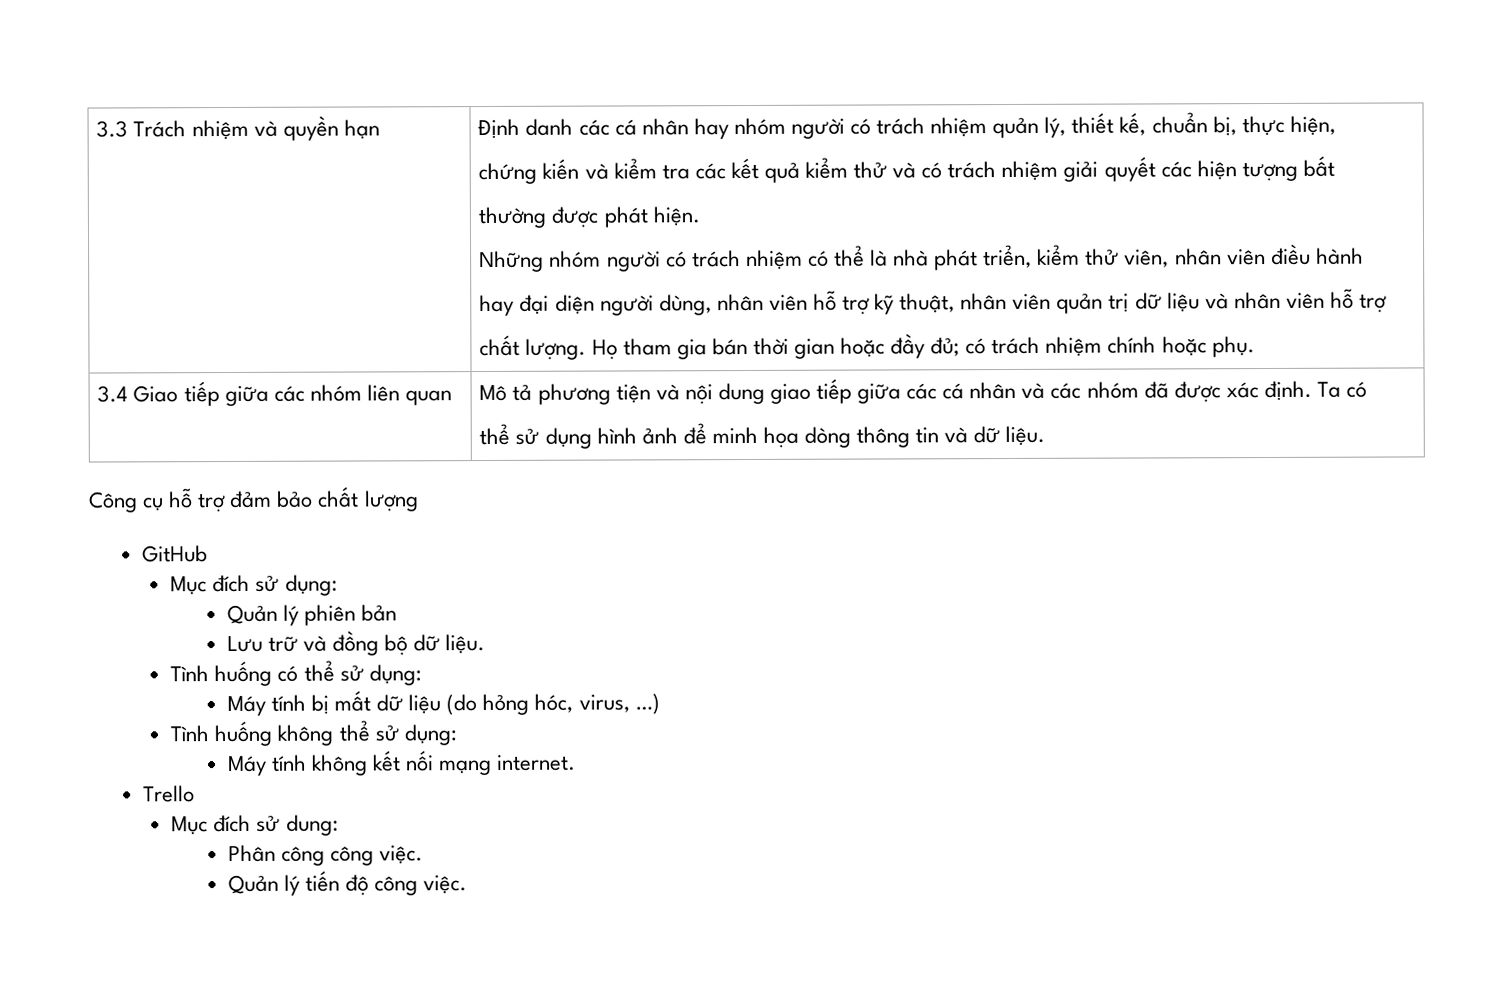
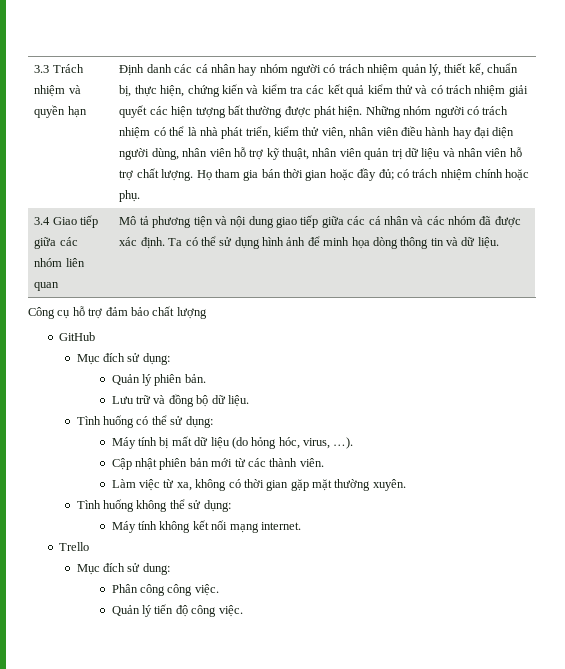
(1336, 125) // -> (185, 91) none
(1335, 166) // -> (244, 110) none
(700, 216) // -> (363, 112) none
(1364, 256) // -> (451, 131) none
(1387, 303) // -> (134, 175) none
(1367, 389) // -> (198, 241) none
[361,604,398,622] bản -> [184,374,206,383] bản.
[634,693,660,715] …) -> [333,437,354,449] [111,458,324,470] [111,479,406,491] …). // Cập nhật phiên bản mới từ các thành viên. // Làm việc từ xa, không có thời gian gặp mặt thường xuyên.

